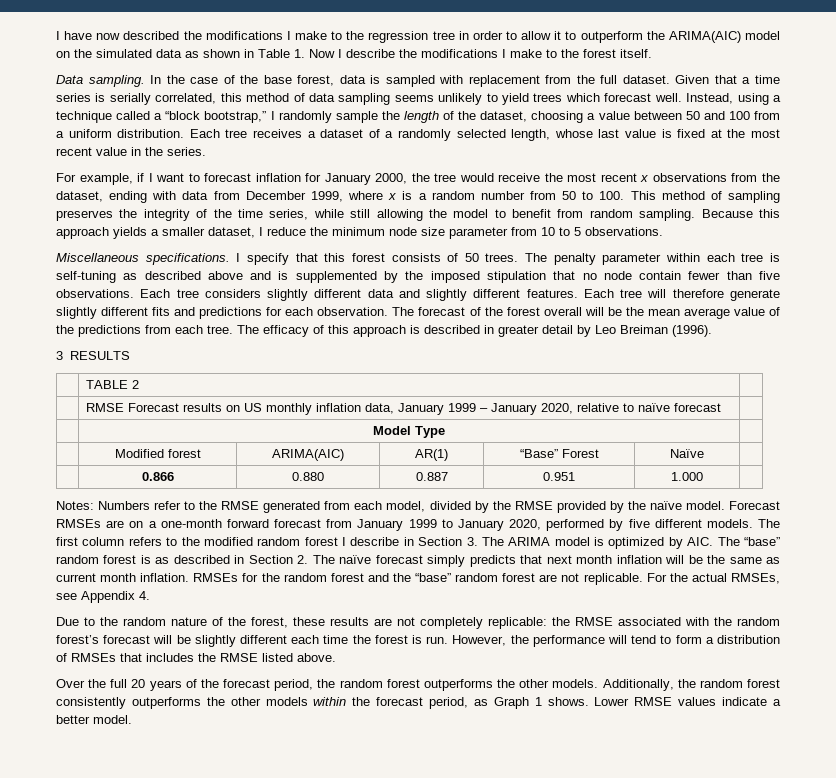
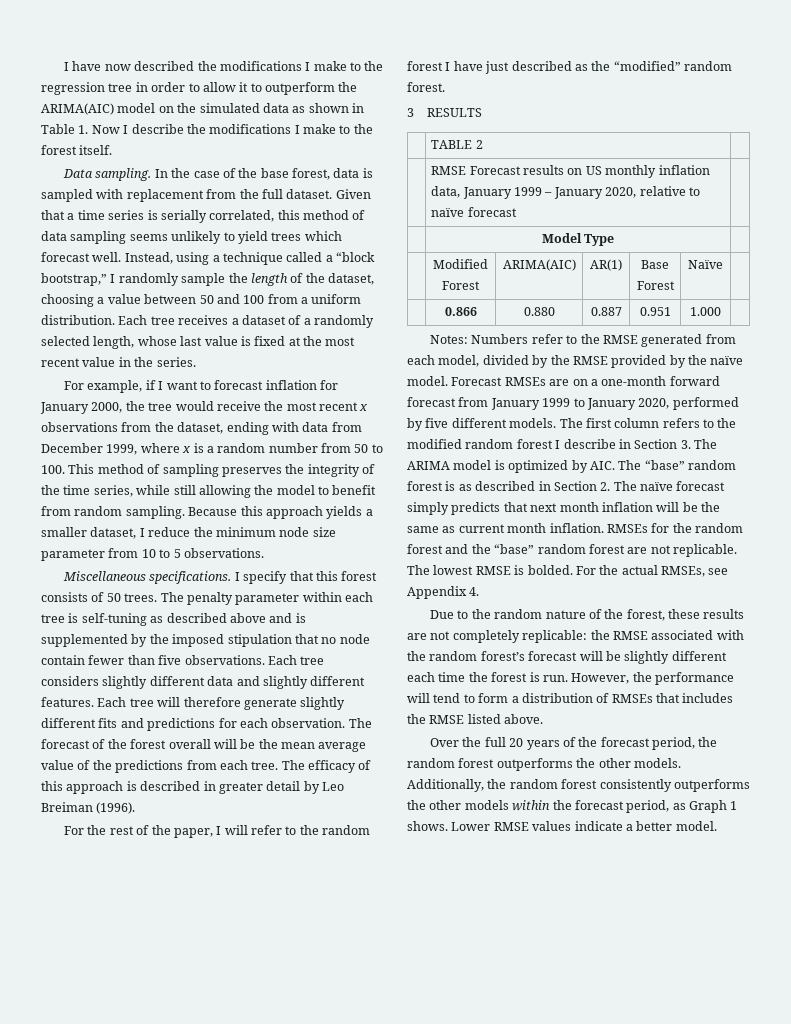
(712, 331) none -> [64,825,371,838] [407,61,732,74] [407,82,445,92] // For the rest of the paper, I will refer to the random forest I have just described as the “modified” random forest.
[167,449,201,458] forest -> [442,281,480,290] Forest
[519,449,558,458] “Base” -> [641,260,669,269] Base
(643, 579) none -> [407,565,573,575] The lowest RMSE is bolded.

